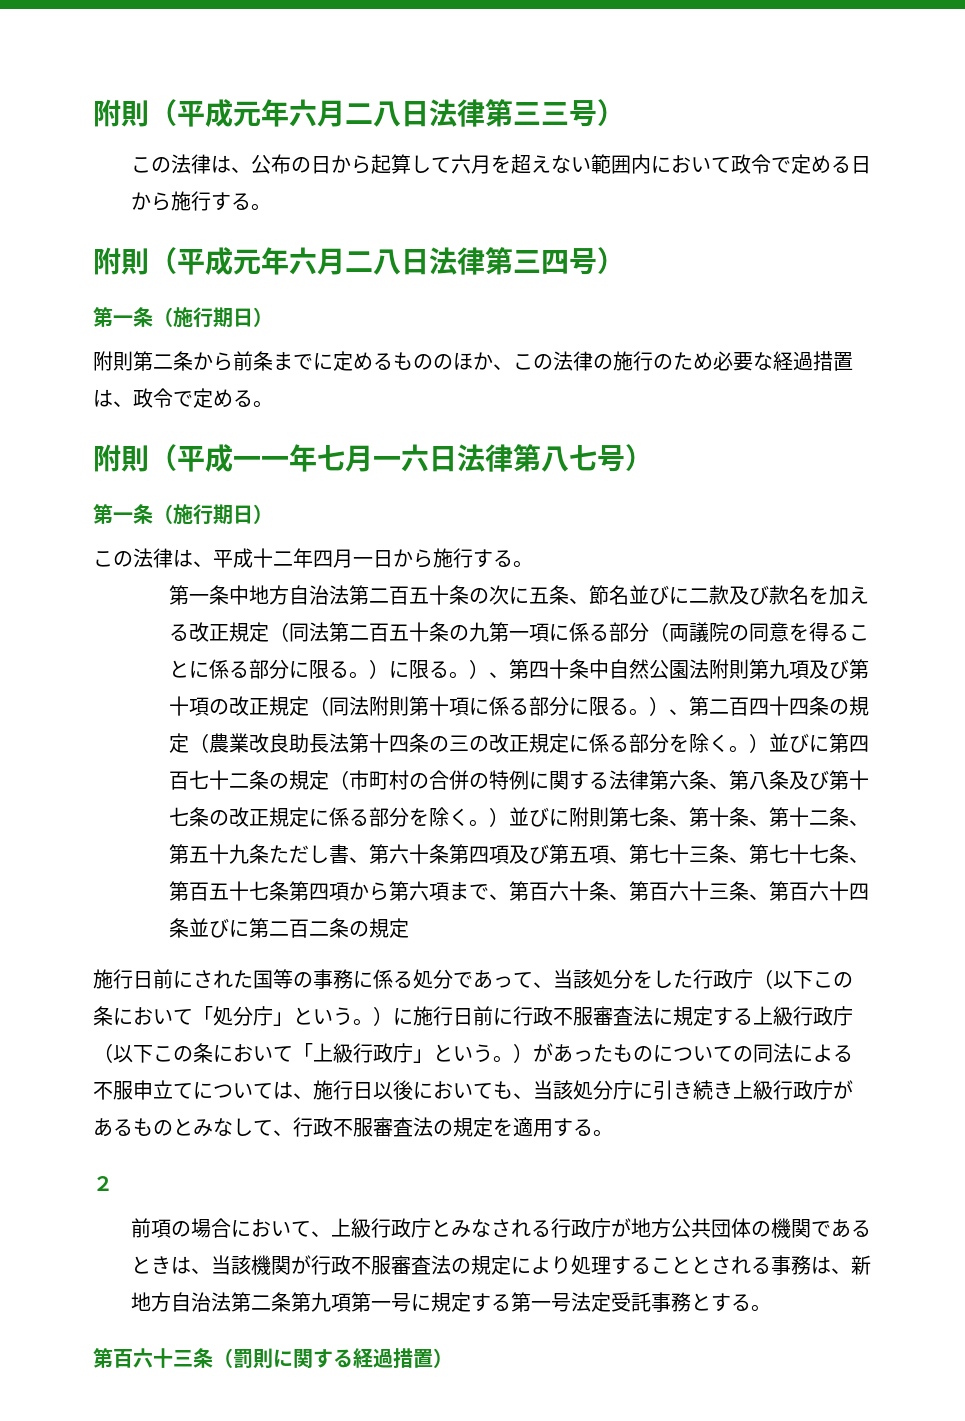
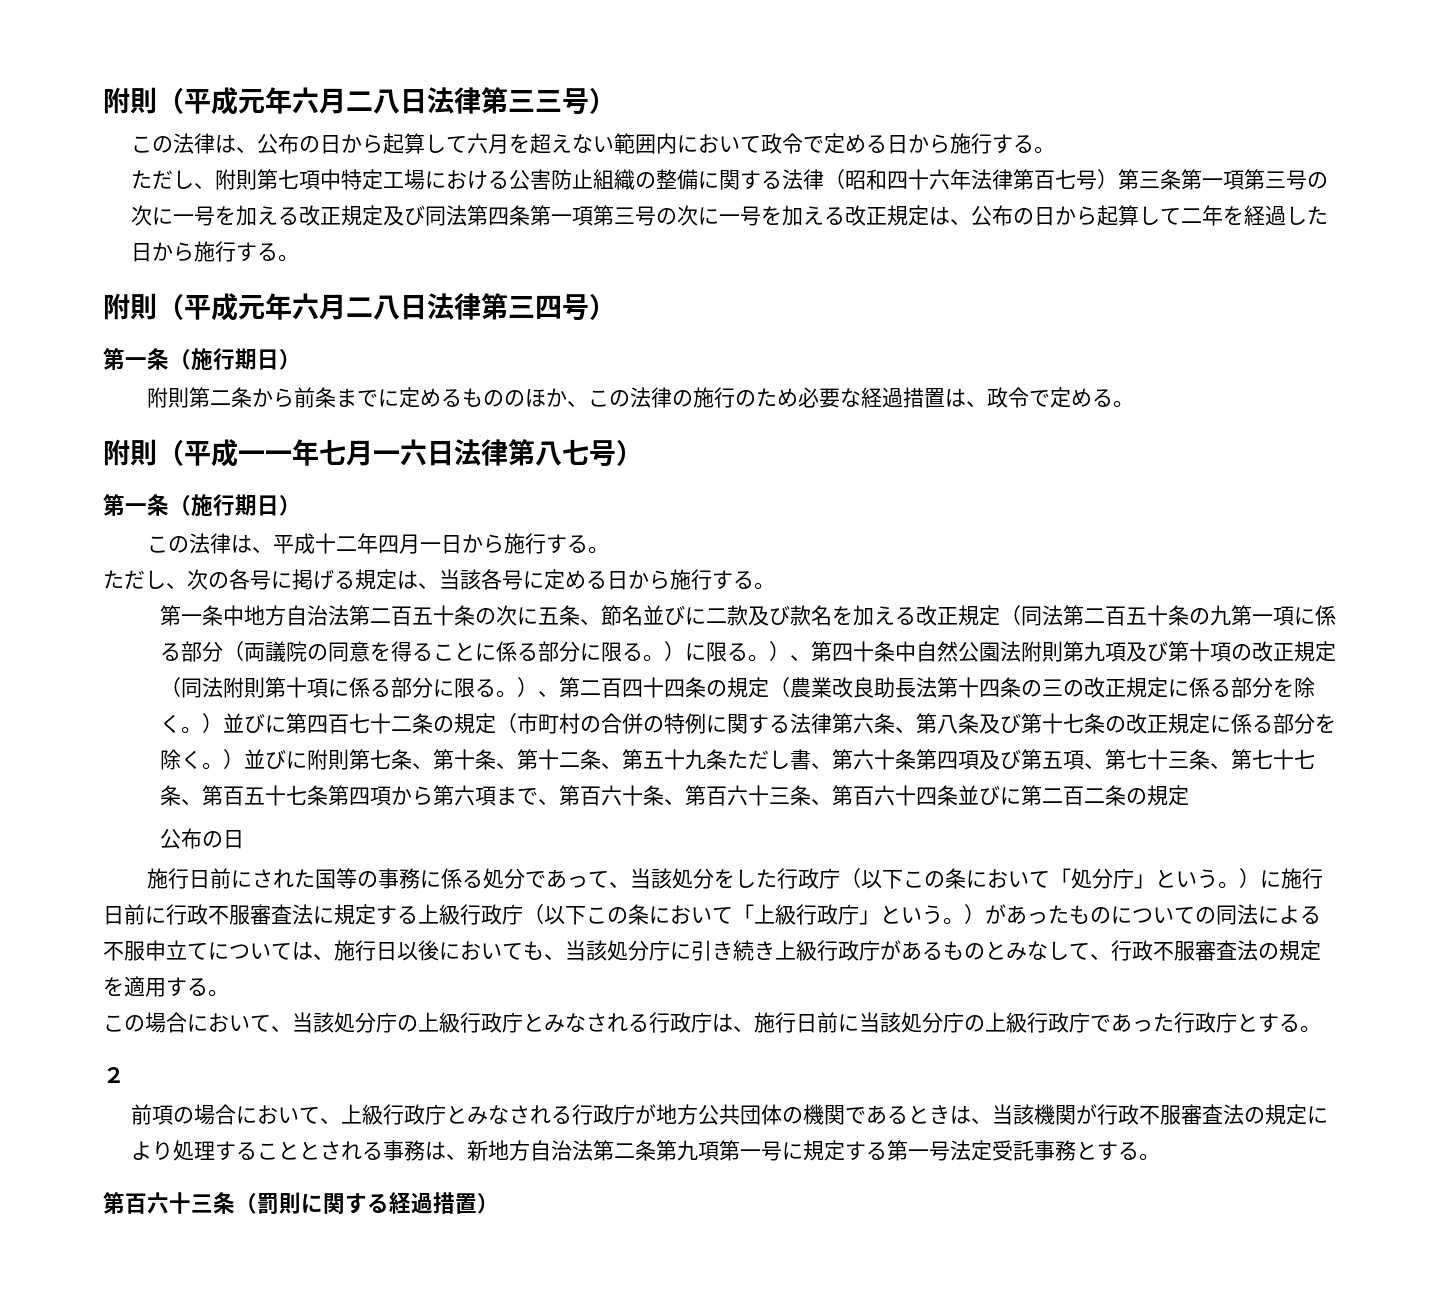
(272, 207) none -> [131,169,1329,190] [131,205,1329,226] [131,241,300,262] // ただし、附則第七項中特定工場における公害防止組織の整備に関する法律（昭和四十六年法律第百七号）第三条第一項第三号の次に一号を加える改正規定及び同法第四条第一項第三号の次に一号を加える改正規定は、公布の日から起算して二年を経過した日から施行する。
(533, 564) none -> [103,569,775,590] // ただし、次の各号に掲げる規定は、当該各号に定める日から施行する。
(410, 928) none -> [159,828,244,849] // 公布の日
(613, 1133) none -> [103,1012,1321,1033] // この場合において、当該処分庁の上級行政庁とみなされる行政庁は、施行日前に当該処分庁の上級行政庁であった行政庁とする。

